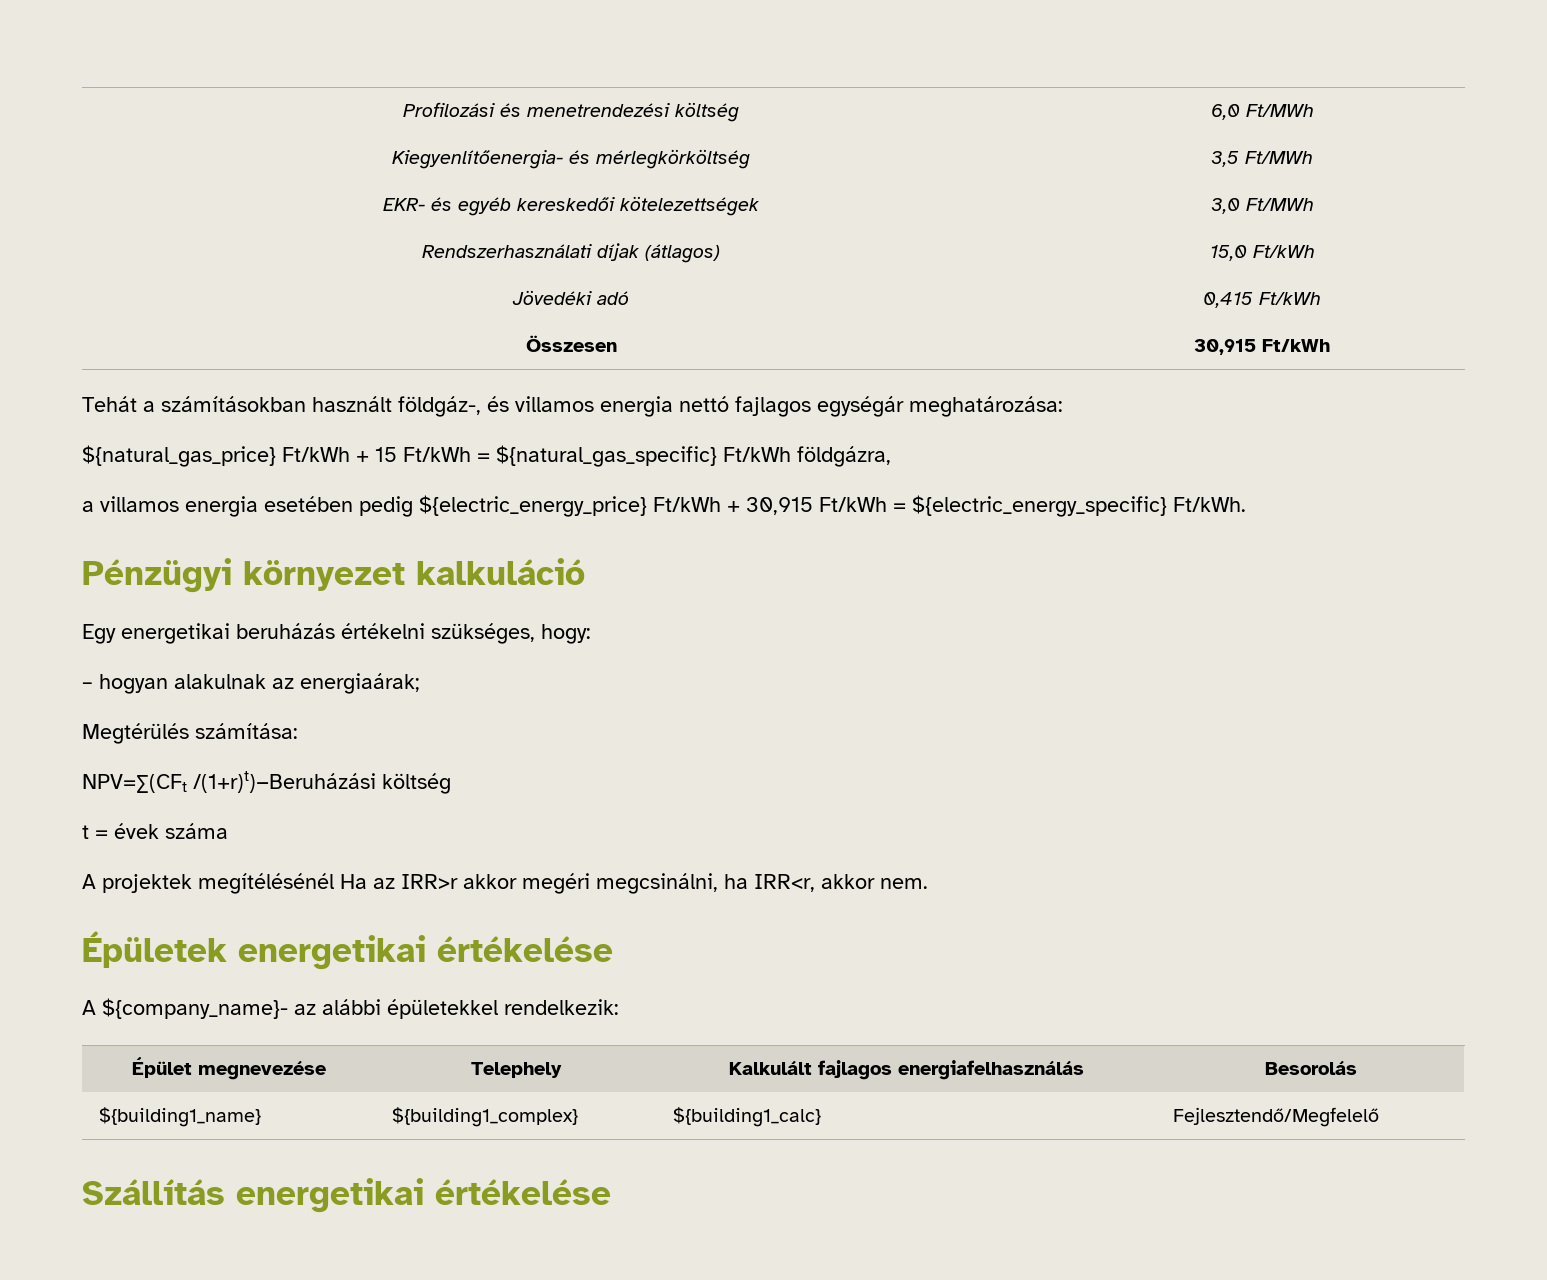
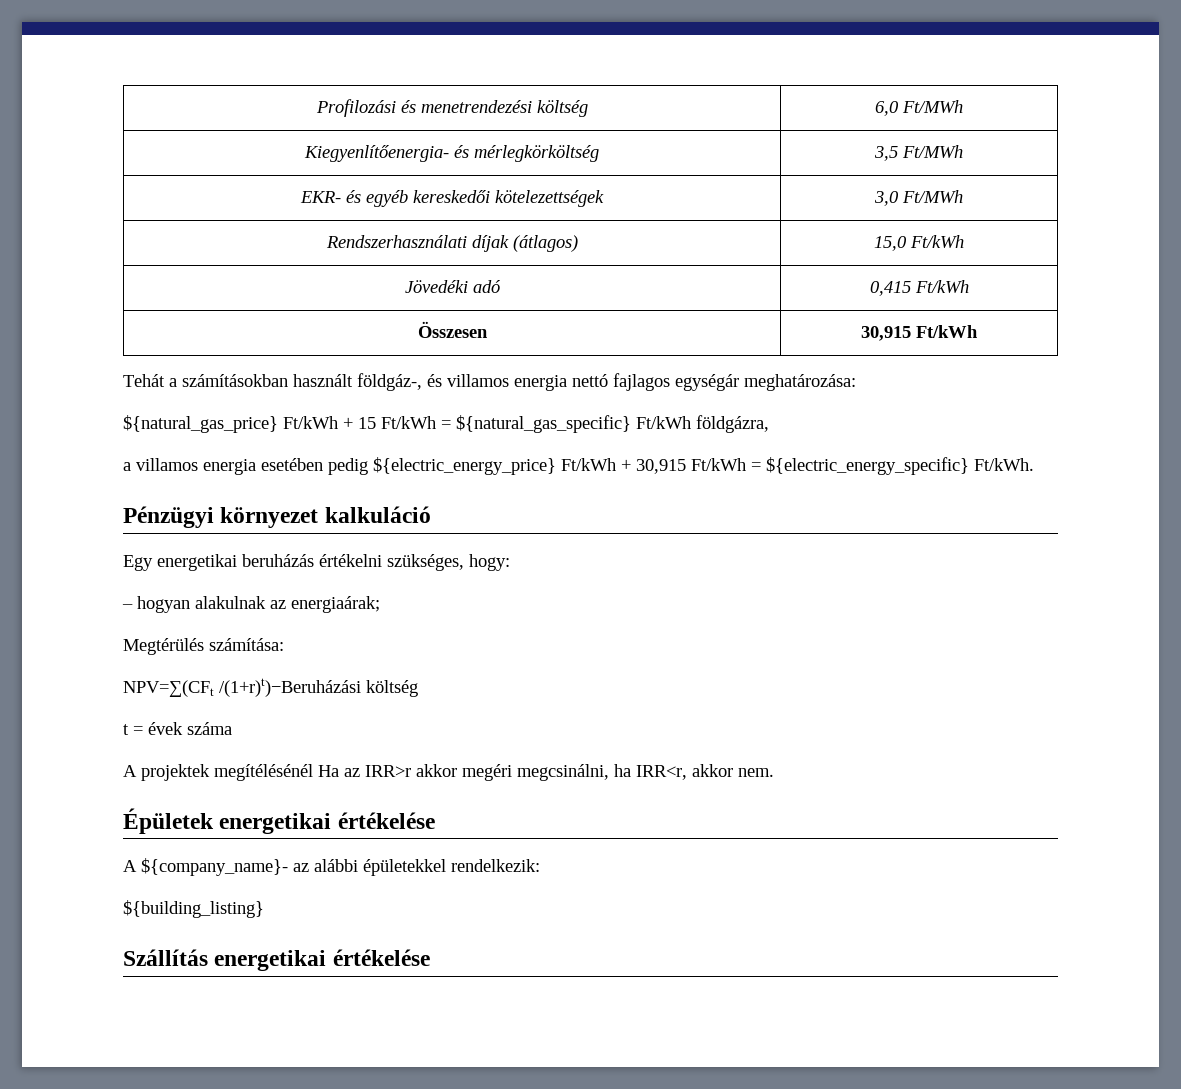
[132,1057,326,1080] [471,1062,562,1078] [728,1060,1084,1080] [1264,1061,1357,1075] [98,1107,261,1127] [391,1107,578,1127] [672,1107,821,1127] [1172,1107,1379,1127] // Épület megnevezése | Telephely | Kalkulált fajlagos energiafelhasználás | Besorolás // ${building1_name} | ${building1_complex} | ${building1_calc} | Fejlesztendő/Megfelelő -> [123,900,264,918] // ${building_listing}

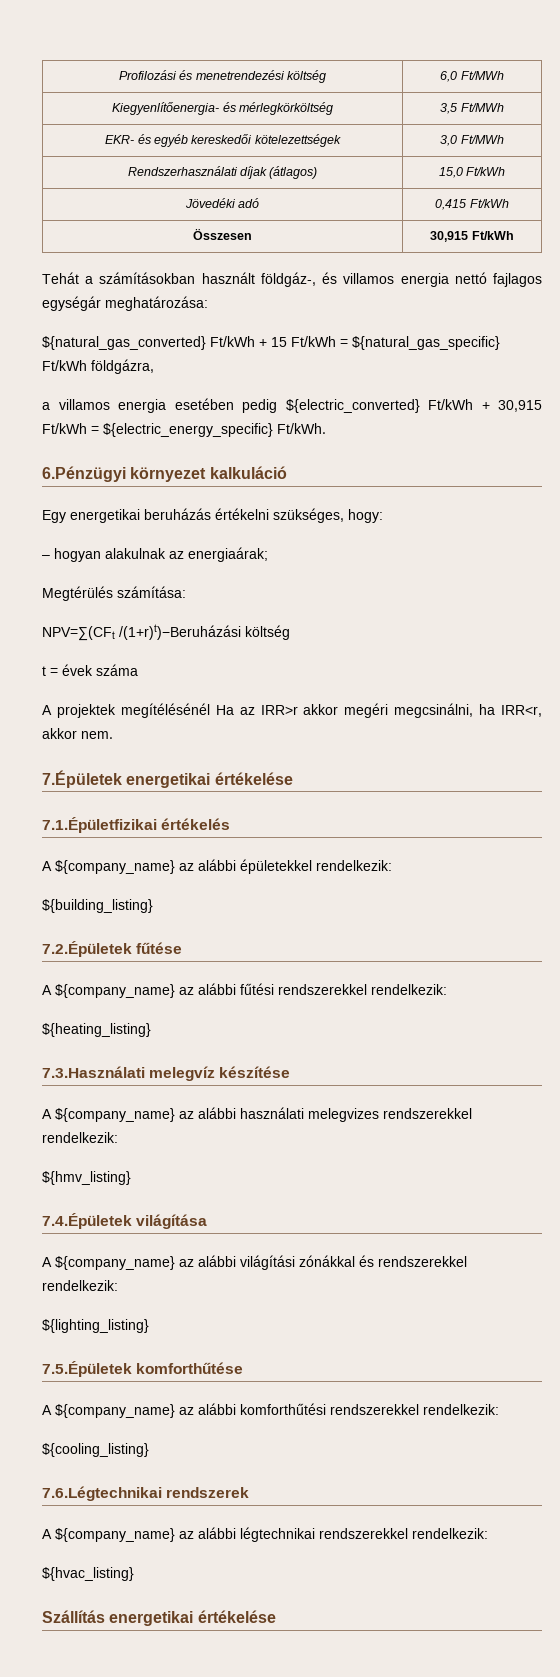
[123,415,278,433] ${natural_gas_price} -> [42,336,206,350] ${natural_gas_converted}
[373,457,556,475] ${electric_energy_price} -> [285,399,420,413] ${electric_converted}
[123,506,214,528] Pénzügyi -> [42,466,126,482] 6.Pénzügyi
[123,808,435,834] [123,858,288,876] Épületek energetikai értékelése // A ${company_name}- -> [42,770,293,788] [42,817,231,833] [42,860,175,874] 7.Épületek energetikai értékelése // 7.1.Épületfizikai értékelés // A ${company_name}
(264, 909) none -> [42,941,183,957] [42,983,447,998] [42,1023,151,1037] [42,1066,291,1081] [42,1107,472,1122] [42,1132,118,1143] [42,1171,131,1185] [42,1213,208,1229] [42,1255,467,1270] [42,1280,118,1291] [42,1319,149,1333] [42,1361,244,1377] [42,1403,499,1418] [42,1443,149,1457] [42,1486,250,1501] [42,1527,488,1542] [42,1567,134,1581] // 7.2.Épületek fűtése // A ${company_name} az alábbi fűtési rendszerekkel rendelkezik: // ${heating_listing} // 7.3.Használati melegvíz készítése // A ${company_name} az alábbi használati melegvizes rendszerekkel rendelkezik: // ${hmv_listing} // 7.4.Épületek világítása // A ${company_name} az alábbi világítási zónákkal és rendszerekkel rendelkezik: // ${lighting_listing} // 7.5.Épületek komforthűtése // A ${company_name} az alábbi komforthűtési rendszerekkel rendelkezik: // ${cooling_listing} // 7.6.Légtechnikai rendszerek // A ${company_name} az alábbi légtechnikai rendszerekkel rendelkezik: // ${hvac_listing}

